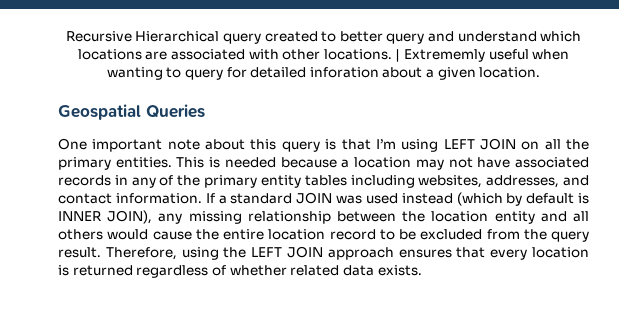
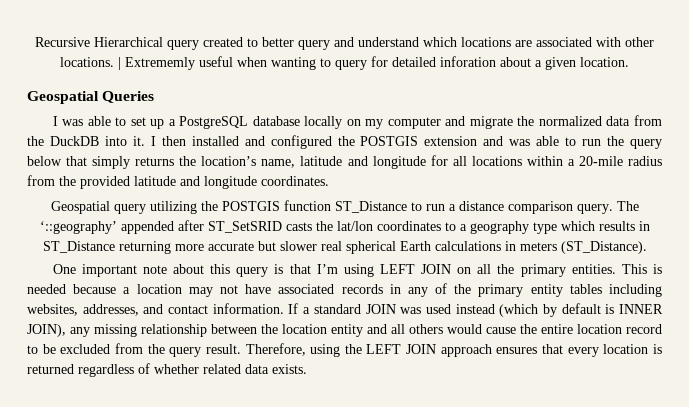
(205, 111) none -> [52,115,663,129] [27,135,663,149] [27,155,662,169] [27,175,329,189] [50,200,639,214] [39,220,650,234] [42,241,647,254] // I was able to set up a PostgreSQL database locally on my computer and migrate the normalized data from the DuckDB into it. I then installed and configured the POSTGIS extension and was able to run the query below that simply returns the location’s name, latitude and longitude for all locations within a 20-mile radius from the provided latitude and longitude coordinates. // Geospatial query utilizing the POSTGIS function ST_Distance to run a distance comparison query. The ‘::geography’ appended after ST_SetSRID casts the lat/lon coordinates to a geography type which results in ST_Distance returning more accurate but slower real spherical Earth calculations in meters (ST_Distance).

